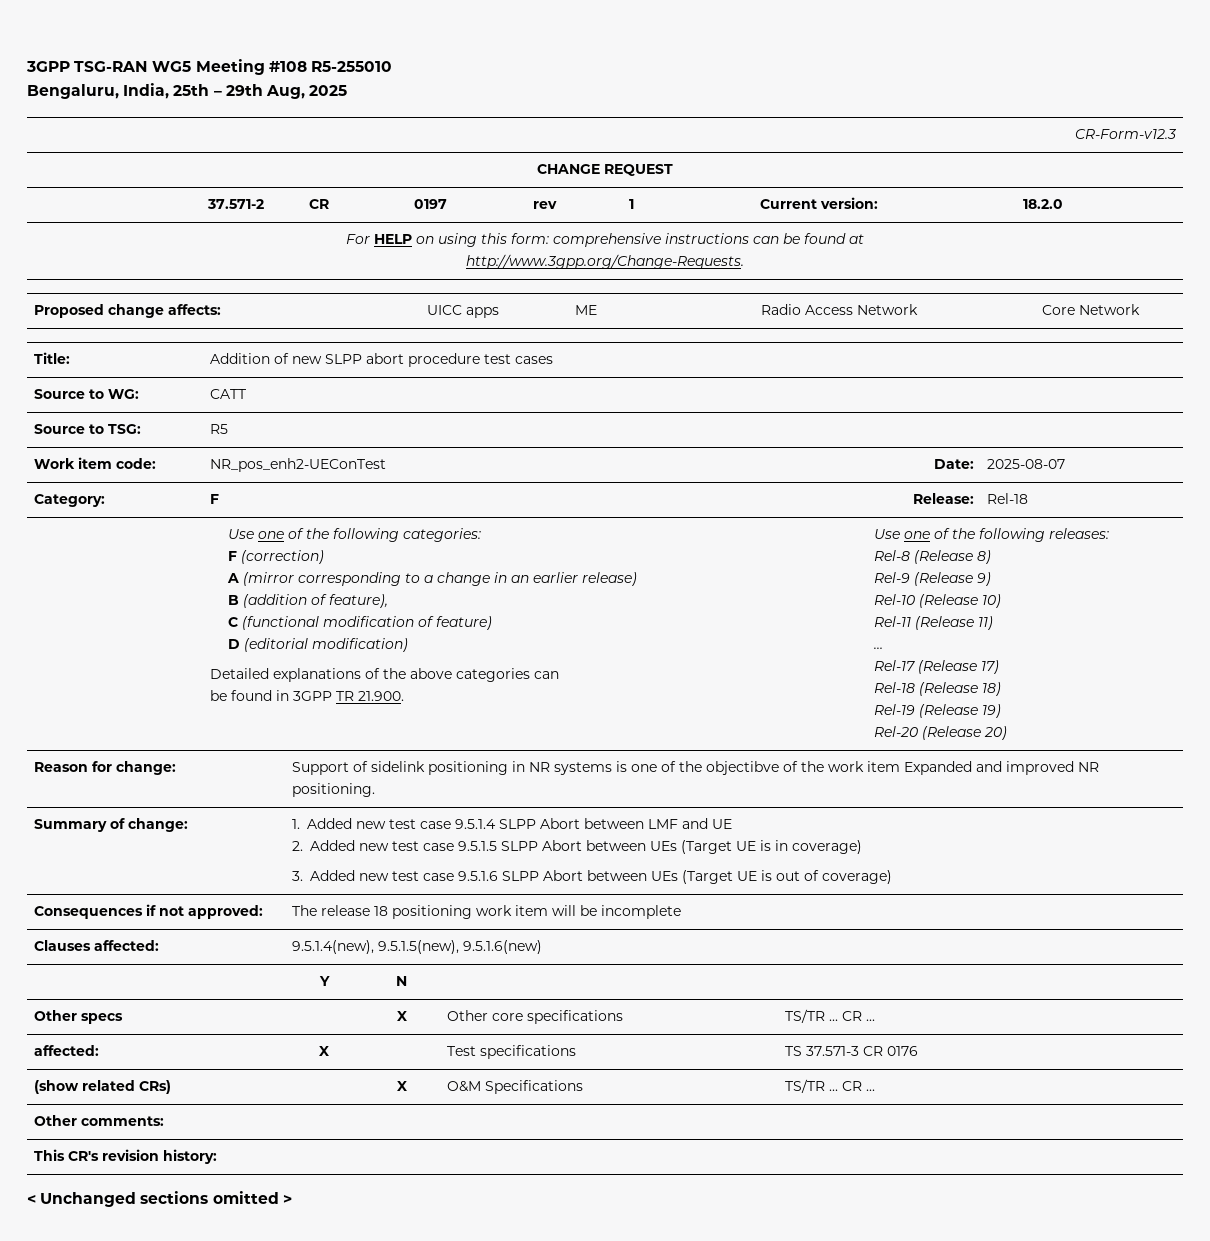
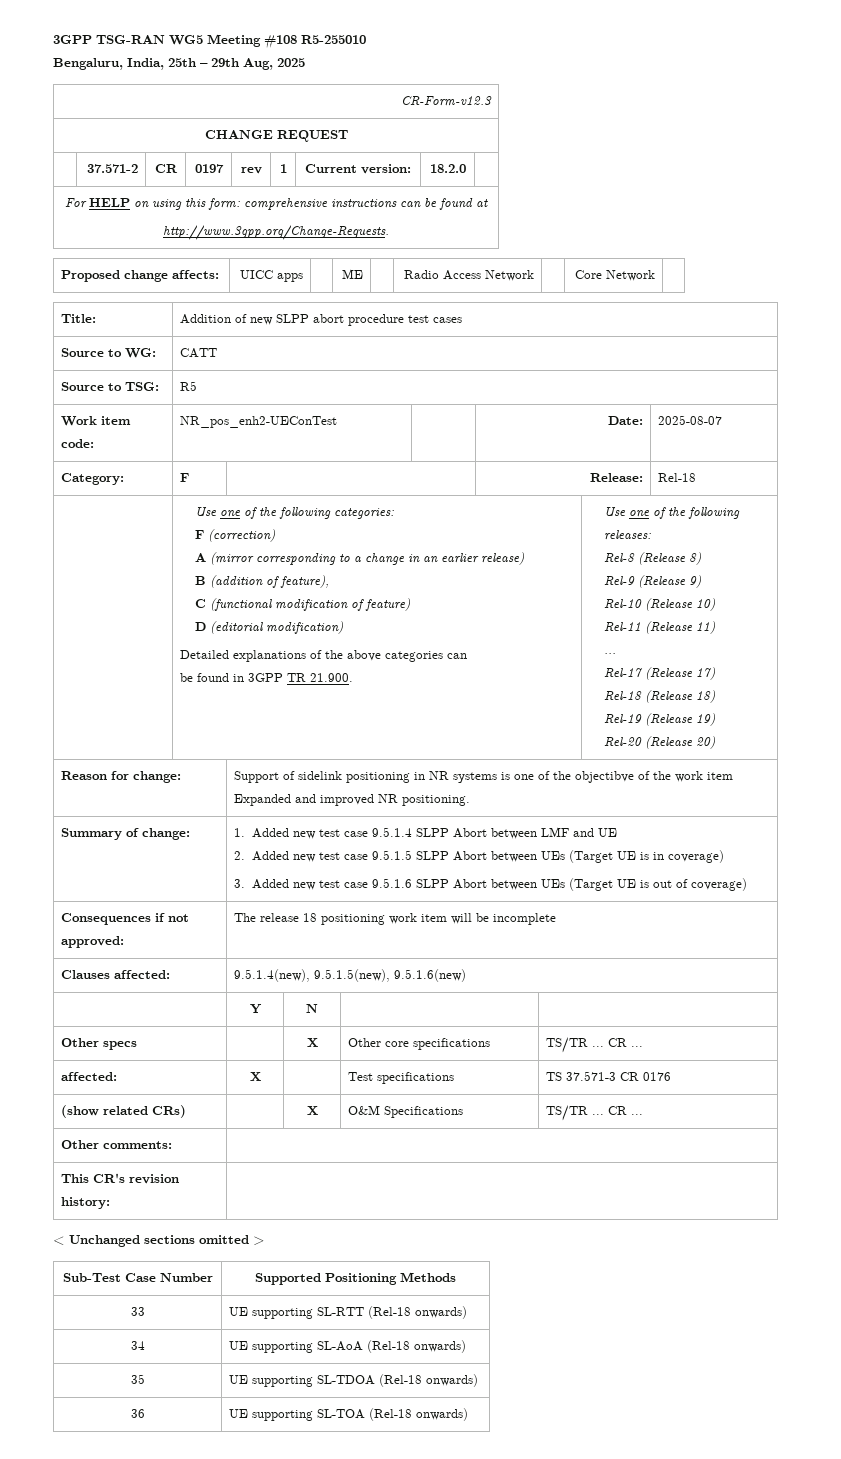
(292, 1199) none -> [62,1273,213,1282] [255,1272,457,1285] [130,1307,145,1316] [229,1306,468,1319] [130,1341,145,1350] [229,1340,467,1353] [130,1374,145,1384] [229,1374,479,1387] [130,1409,145,1418] [229,1408,469,1421] // Sub-Test Case Number | Supported Positioning Methods // 33 | UE supporting SL-RTT (Rel-18 onwards) // 34 | UE supporting SL-AoA (Rel-18 onwards) // 35 | UE supporting SL-TDOA (Rel-18 onwards) // 36 | UE supporting SL-TOA (Rel-18 onwards)

